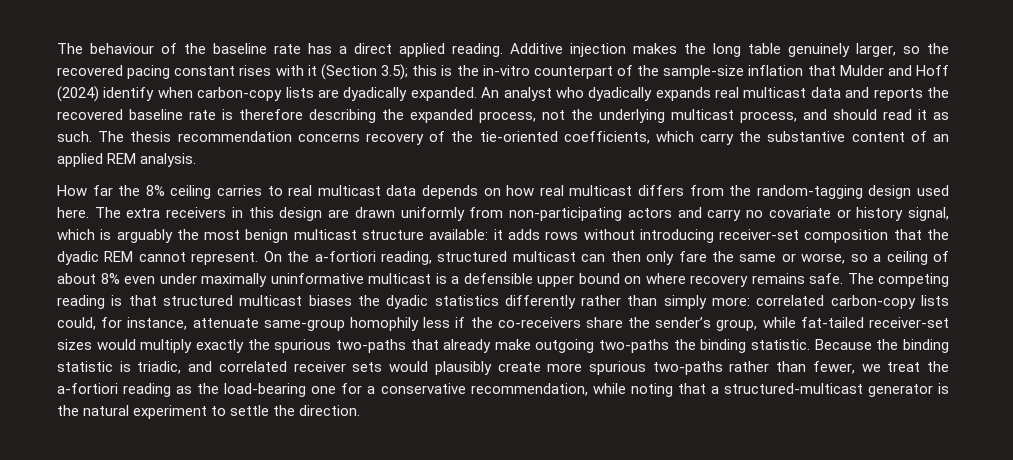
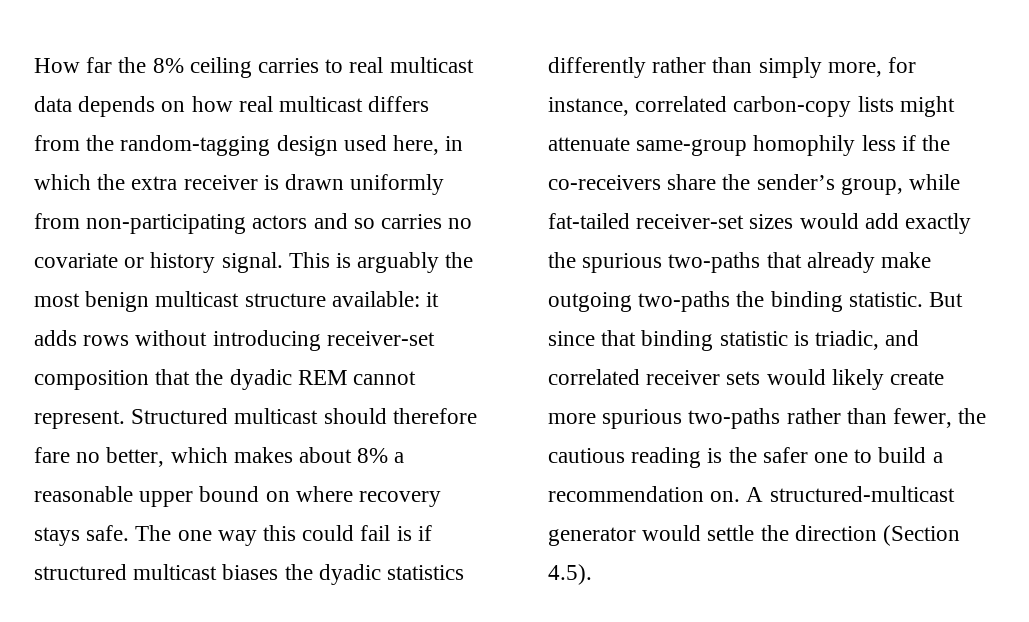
[57,43,949,57] [57,64,949,80] [57,86,950,102] [57,109,949,123] [57,131,949,145] [57,153,197,167] The behaviour of the baseline rate has a direct applied reading. Additive injection makes the long table genuinely larger, so the recovered pacing constant rises with it (Section 3.5); this is the in-vitro counterpart of the sample-size inflation that Mulder and Hoff (2024) identify when carbon-copy lists are dyadically expanded. An analyst who dyadically expands real multicast data and reports the recovered baseline rate is therefore describing the expanded process, not the underlying multicast process, and should read it as such. The thesis recommendation concerns recovery of the tie-oriented coefficients, which carry the substantive content of an applied REM analysis. // -> (34, 65) none
[57,207,350,221] here. The extra receivers in this design are -> [393,135,464,155] [34,174,279,190] here, in which the extra receiver is
[707,209,742,221] carry -> [353,214,443,229] so carries
[907,207,949,221] [57,229,95,240] signal, which -> [221,252,330,273] signal. This
[263,251,950,265] [57,273,533,287] On the a-fortiori reading, structured multicast can then only fare the same or worse, so a ceiling of about 8% even under maximally uninformative multicast is a defensible -> [131,408,477,424] [34,447,405,467] [34,486,133,502] Structured multicast should therefore fare no better, which makes about 8% a reasonable
[751,273,805,284] remains -> [34,527,80,546] stays
[878,273,949,287] [57,295,157,309] competing reading is that -> [177,525,432,546] one way this could fail is if
[712,295,949,309] [57,317,188,330] more: correlated carbon-copy lists could, for instance, -> [827,57,917,77] [548,96,955,117] more, for instance, correlated carbon-copy lists might
[140,339,193,353] multiply -> [864,213,899,229] add
[814,339,899,350] Because the -> [929,292,964,307] [548,330,637,346] But since that
[434,361,492,375] plausibly -> [831,369,884,390] likely
[861,361,949,372] [57,383,949,397] [57,405,361,419] we treat the a-fortiori reading as the load-bearing one for a conservative recommendation, while noting that a structured-multicast generator is the natural experiment to settle the direction. -> [958,408,987,424] [548,447,943,468] [548,486,955,502] [548,525,961,546] [548,564,592,585] the cautious reading is the safer one to build a recommendation on. A structured-multicast generator would settle the direction (Section 4.5).

